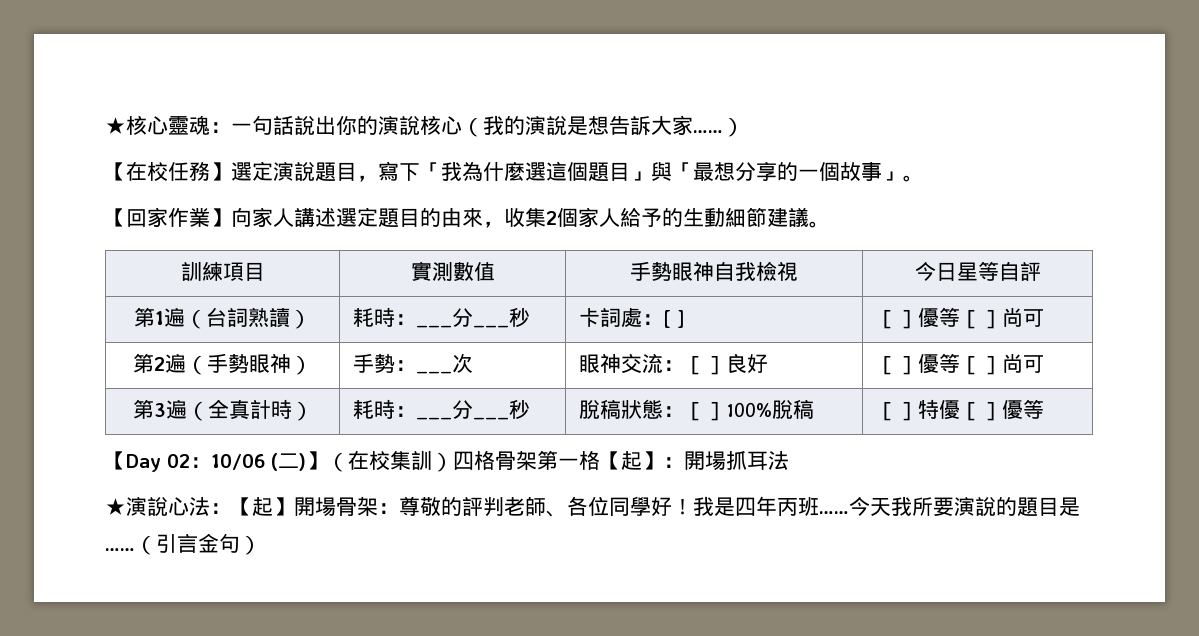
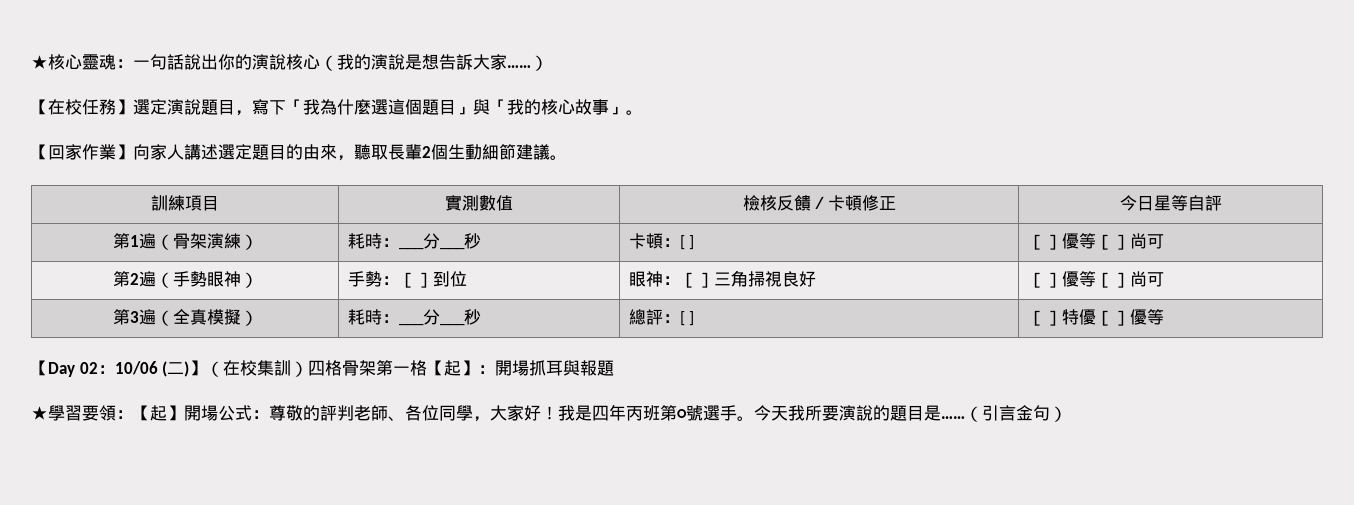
[693,161,840,181] 最想分享的一個 -> [507,99,575,115] 我的核心
[504,207,683,227] 收集2個家人給予的 -> [354,144,448,160] 聽取長輩2個
[630,261,799,281] 手勢眼神自我檢視 -> [742,195,896,211] 檢核反饋／卡頓修正
[206,307,290,328] 台詞熟讀 -> [172,233,241,249] 骨架演練
[599,308,642,328] 詞處 -> [645,233,663,249] 頓
[415,353,473,374] [578,353,726,375] ___次 | 眼神交流：［］ -> [398,271,467,288] [628,270,782,288] ［］到位 | 眼神：［］三角掃視
[249,399,313,421] [352,399,416,419] [415,399,530,420] [578,399,814,421] 計時） | 耗時：___分___秒 | 脫稿狀態：［］100%脫稿 -> [206,309,258,326] [347,309,399,325] [398,309,481,326] [628,309,695,326] 模擬） | 耗時：___分___秒 | 總評：[ ]
[768,451,789,470] [105,497,210,516] 法 // ★演說心法 -> [563,360,615,376] [31,405,116,421] 與報題 // ★學習要領
[336,496,378,516] 骨架 -> [218,405,252,421] 公式
(651, 506) none -> [473,405,524,422] ，大家
[819,511,849,514] …… -> [660,405,754,421] 第○號選手。

